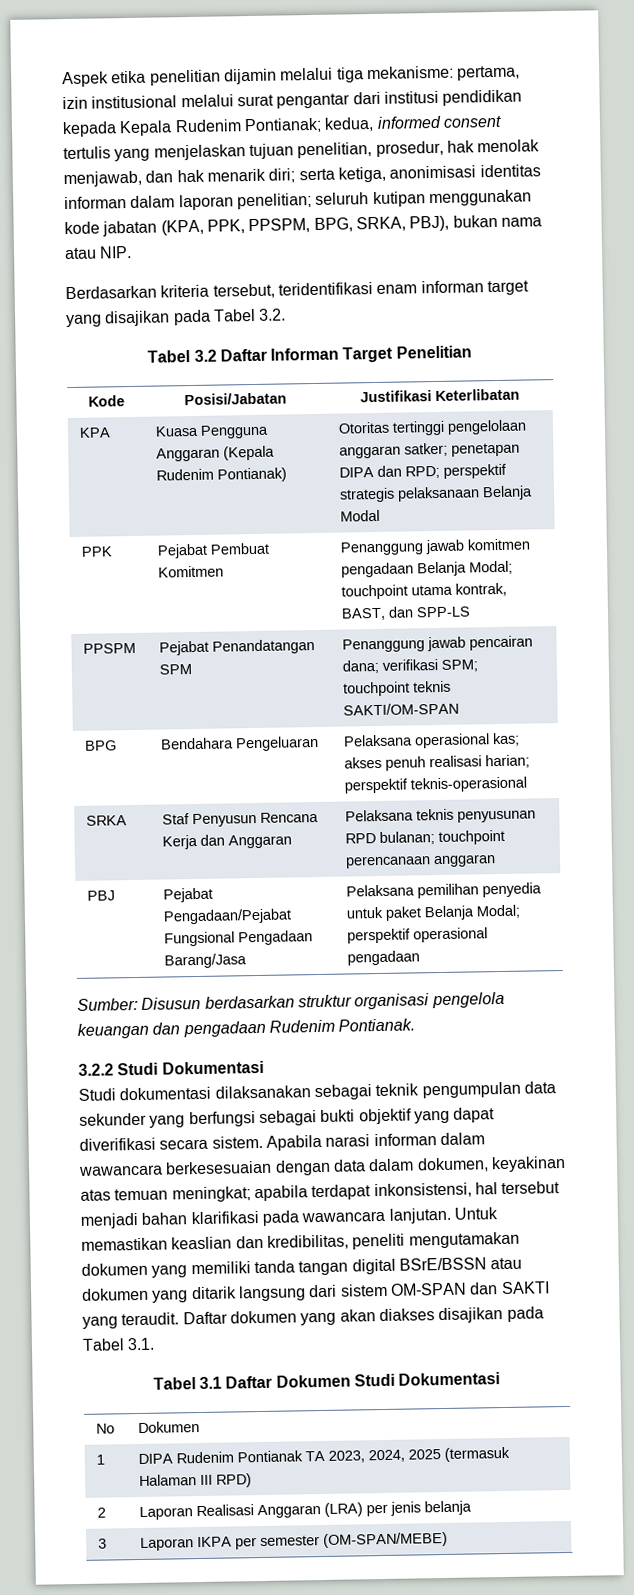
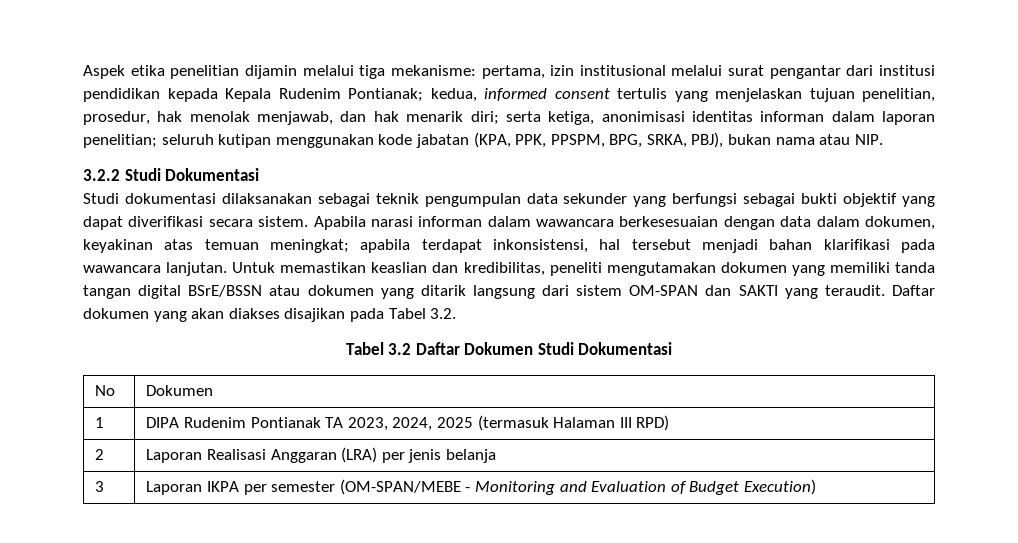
[65,280,529,300] [66,308,287,328] [147,345,472,363] [87,395,125,407] [184,392,287,406] [360,388,520,403] [78,427,111,438] [154,424,269,439] [155,445,275,462] [155,467,287,483] [337,419,527,436] [338,442,520,459] [338,463,507,479] [338,485,533,503] [339,509,380,522] [80,546,113,557] [156,542,269,559] [157,565,224,578] [339,538,530,556] [340,560,513,578] [340,582,507,600] [340,606,471,621] [82,642,136,654] [158,639,315,656] [158,664,192,675] [341,635,533,653] [341,659,478,674] [342,680,451,697] [342,702,459,716] [84,740,117,751] [160,735,319,752] [342,732,520,749] [343,754,530,771] [343,776,527,794] [85,815,127,826] [161,811,319,828] [161,834,292,850] [344,808,536,823] [344,829,505,846] [344,854,496,869] [86,890,115,901] [162,887,213,903] [162,908,292,925] [163,930,313,947] [163,953,247,969] [345,882,542,899] [345,904,520,921] [346,927,488,944] [346,950,420,966] [77,991,505,1011] [77,1018,416,1039] // Berdasarkan kriteria tersebut, teridentifikasi enam informan target yang disajikan pada Tabel 3.2. // Tabel 3.2 Daftar Informan Target Penelitian // Kode | Posisi/Jabatan | Justifikasi Keterlibatan // KPA | Kuasa Pengguna Anggaran (Kepala Rudenim Pontianak) | Otoritas tertinggi pengelolaan anggaran satker; penetapan DIPA dan RPD; perspektif strategis pelaksanaan Belanja Modal // PPK | Pejabat Pembuat Komitmen | Penanggung jawab komitmen pengadaan Belanja Modal; touchpoint utama kontrak, BAST, dan SPP-LS // PPSPM | Pejabat Penandatangan SPM | Penanggung jawab pencairan dana; verifikasi SPM; touchpoint teknis SAKTI/OM-SPAN // BPG | Bendahara Pengeluaran | Pelaksana operasional kas; akses penuh realisasi harian; perspektif teknis-operasional // SRKA | Staf Penyusun Rencana Kerja dan Anggaran | Pelaksana teknis penyusunan RPD bulanan; touchpoint perencanaan anggaran // PBJ | Pejabat Pengadaan/Pejabat Fungsional Pengadaan Barang/Jasa | Pelaksana pemilihan penyedia untuk paket Belanja Modal; perspektif operasional pengadaan // Sumber: Disusun berdasarkan struktur organisasi pengelola keuangan dan pengadaan Rudenim Pontianak. -> (883, 139) none
[127,1337,156,1351] [152,1376,223,1390] 3.1. // Tabel 3.1 -> [430,308,457,319] [345,342,412,355] 3.2. // Tabel 3.2
[322,1531,448,1549] (OM-SPAN/MEBE) -> [339,479,816,495] (OM-SPAN/MEBE - Monitoring and Evaluation of Budget Execution)

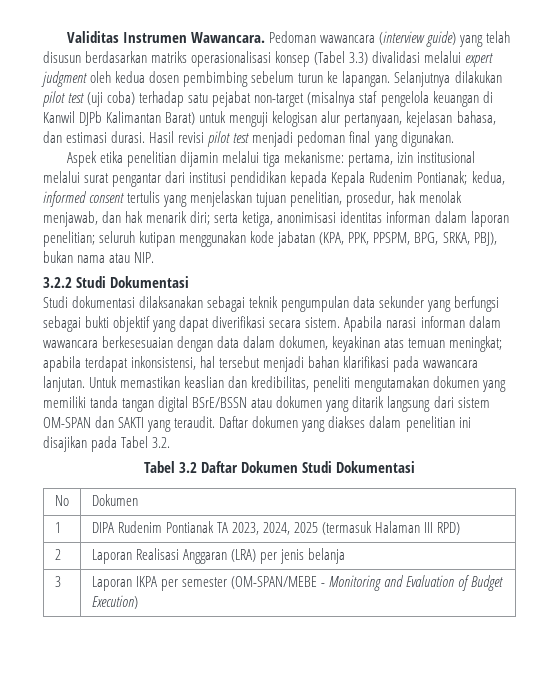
(83, 72) none -> [66,31,511,47] [43,51,494,67] [41,71,502,87] [42,91,493,107] [43,111,496,127] [43,131,454,147] Validitas Instrumen Wawancara. Pedoman wawancara (interview guide) yang telah disusun berdasarkan matriks operasionalisasi konsep (Tabel 3.3) divalidasi melalui expert judgment oleh kedua dosen pembimbing sebelum turun ke lapangan. Selanjutnya dilakukan pilot test (uji coba) terhadap satu pejabat non-target (misalnya staf pengelola keuangan di Kanwil DJPb Kalimantan Barat) untuk menguji kelogisan alur pertanyaan, kejelasan bahasa, dan estimasi durasi. Hasil revisi pilot test menjadi pedoman final yang digunakan. //
[191,308,280,319] akan diakses -> [328,416,471,432] diakses dalam penelitian ini

